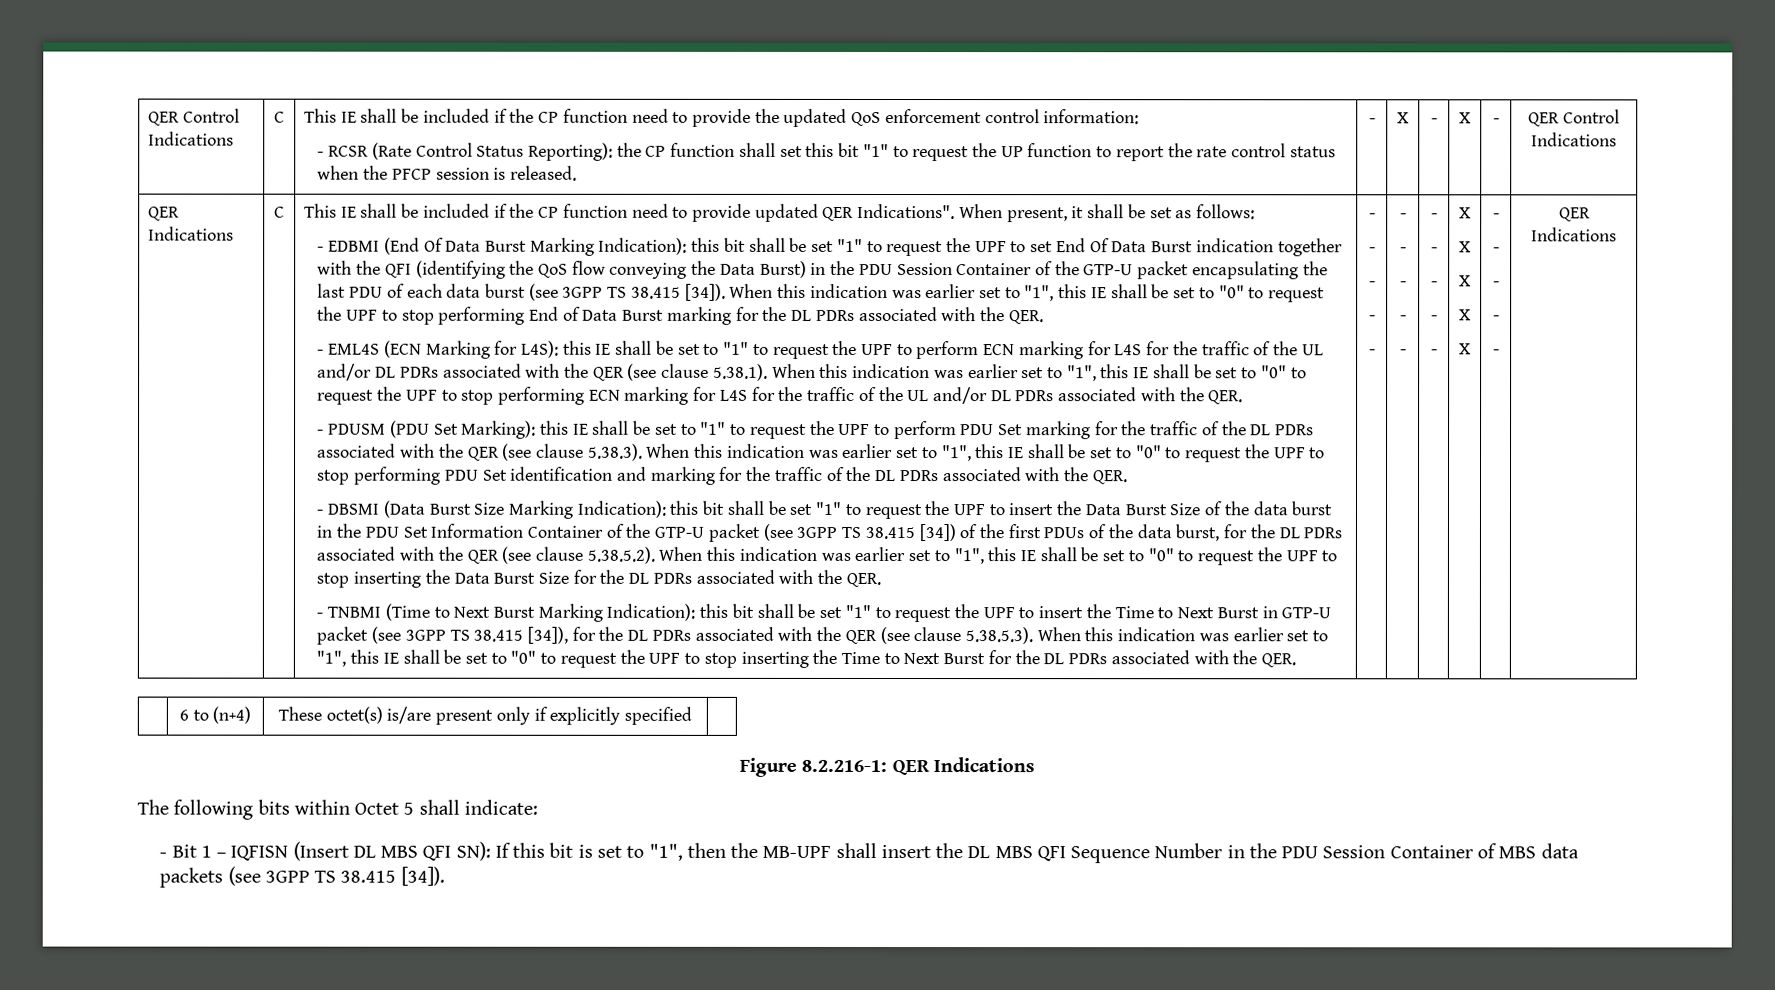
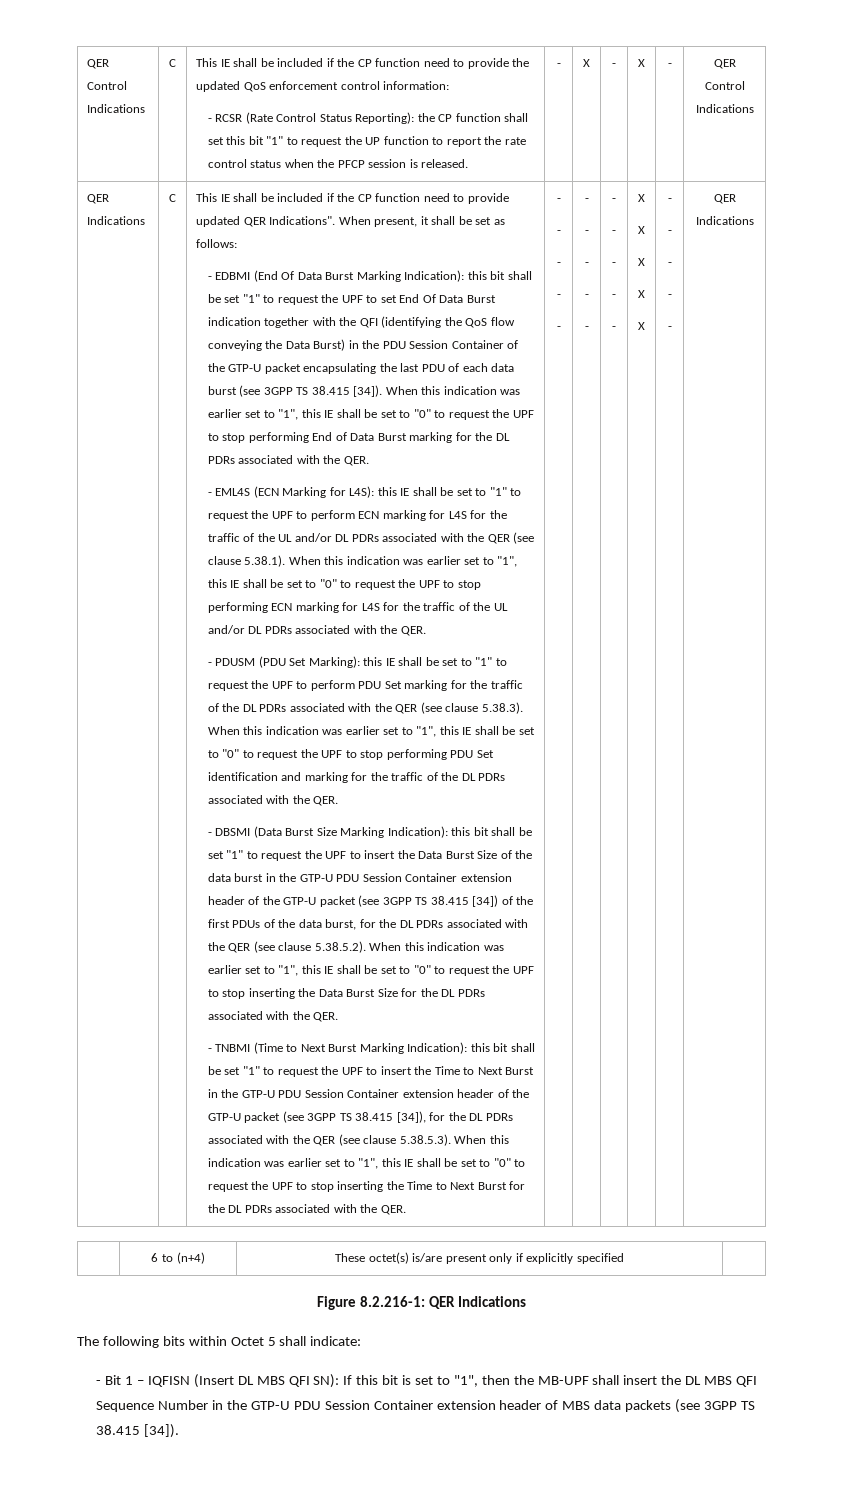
[364,523,604,538] PDU Set Information Container -> [299,873,512,882] [207,896,245,905] GTP-U PDU Session Container extension header
(1278, 612) none -> [221,1089,530,1098] the GTP-U PDU Session Container extension header of the
[1281,845,1473,859] PDU Session Container -> [250,1400,542,1410] GTP-U PDU Session Container extension header

